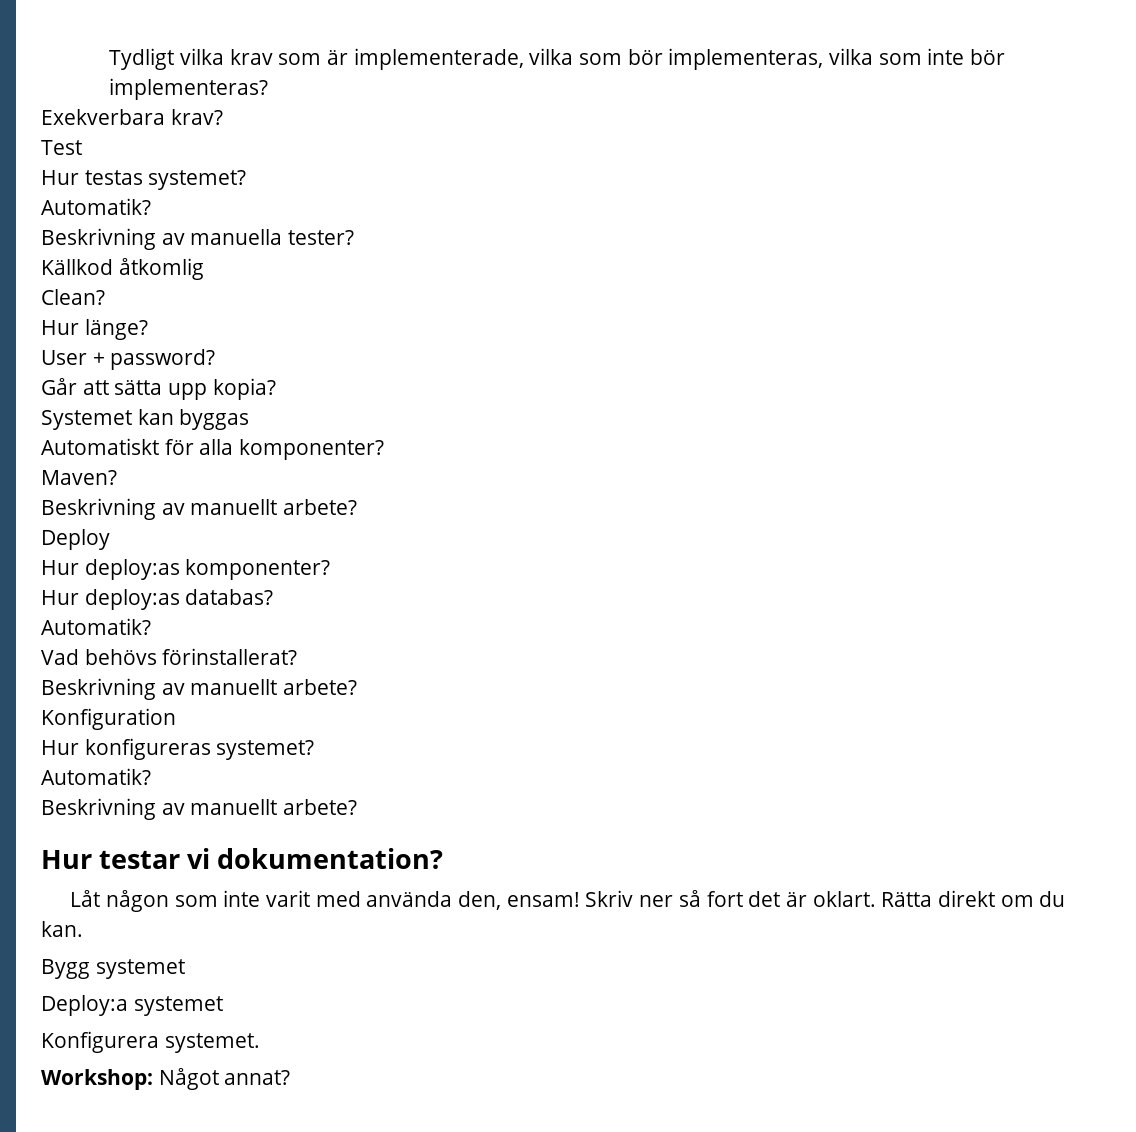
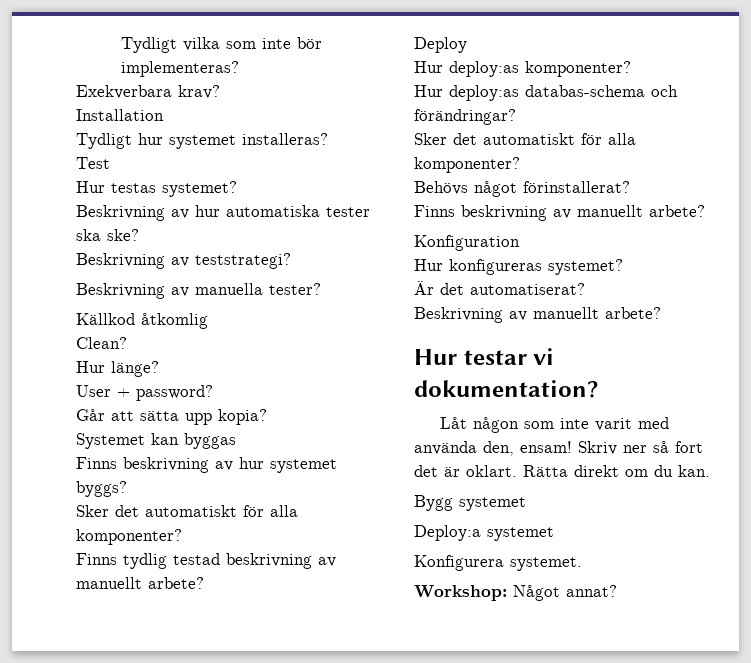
[229,48,874,70] krav som är implementerade, vilka som bör implementeras, vilka -> (220, 44) none
(223, 117) none -> [76,109,164,121] [76,133,328,149] // Installation // Tydligt hur systemet installeras?
[41,198,151,215] Automatik? -> [76,205,370,221] [76,229,139,241] [76,253,291,269] Beskrivning av hur automatiska tester ska ske? // Beskrivning av teststrategi?
[41,438,385,460] [41,470,117,485] [41,498,156,520] Automatiskt för alla komponenter? // Maven? // Beskrivning -> [76,457,337,473] [76,481,127,497] [76,505,298,517] [76,529,182,545] [76,553,312,569] Finns beskrivning av hur systemet byggs? // Sker det automatiskt för alla komponenter? // Finns tydlig testad beskrivning
[185,589,274,605] [41,618,151,635] [41,649,157,665] databas? // Automatik? // Vad behövs -> [525,85,678,97] [414,109,516,125] [414,133,636,145] [414,157,520,173] [414,181,517,197] databas-schema och förändringar? // Sker det automatiskt för alla komponenter? // Behövs något
[41,678,156,700] Beskrivning -> [414,205,547,221] Finns beskrivning
[41,768,151,785] Automatik? -> [414,281,585,295] Är det automatiserat?

